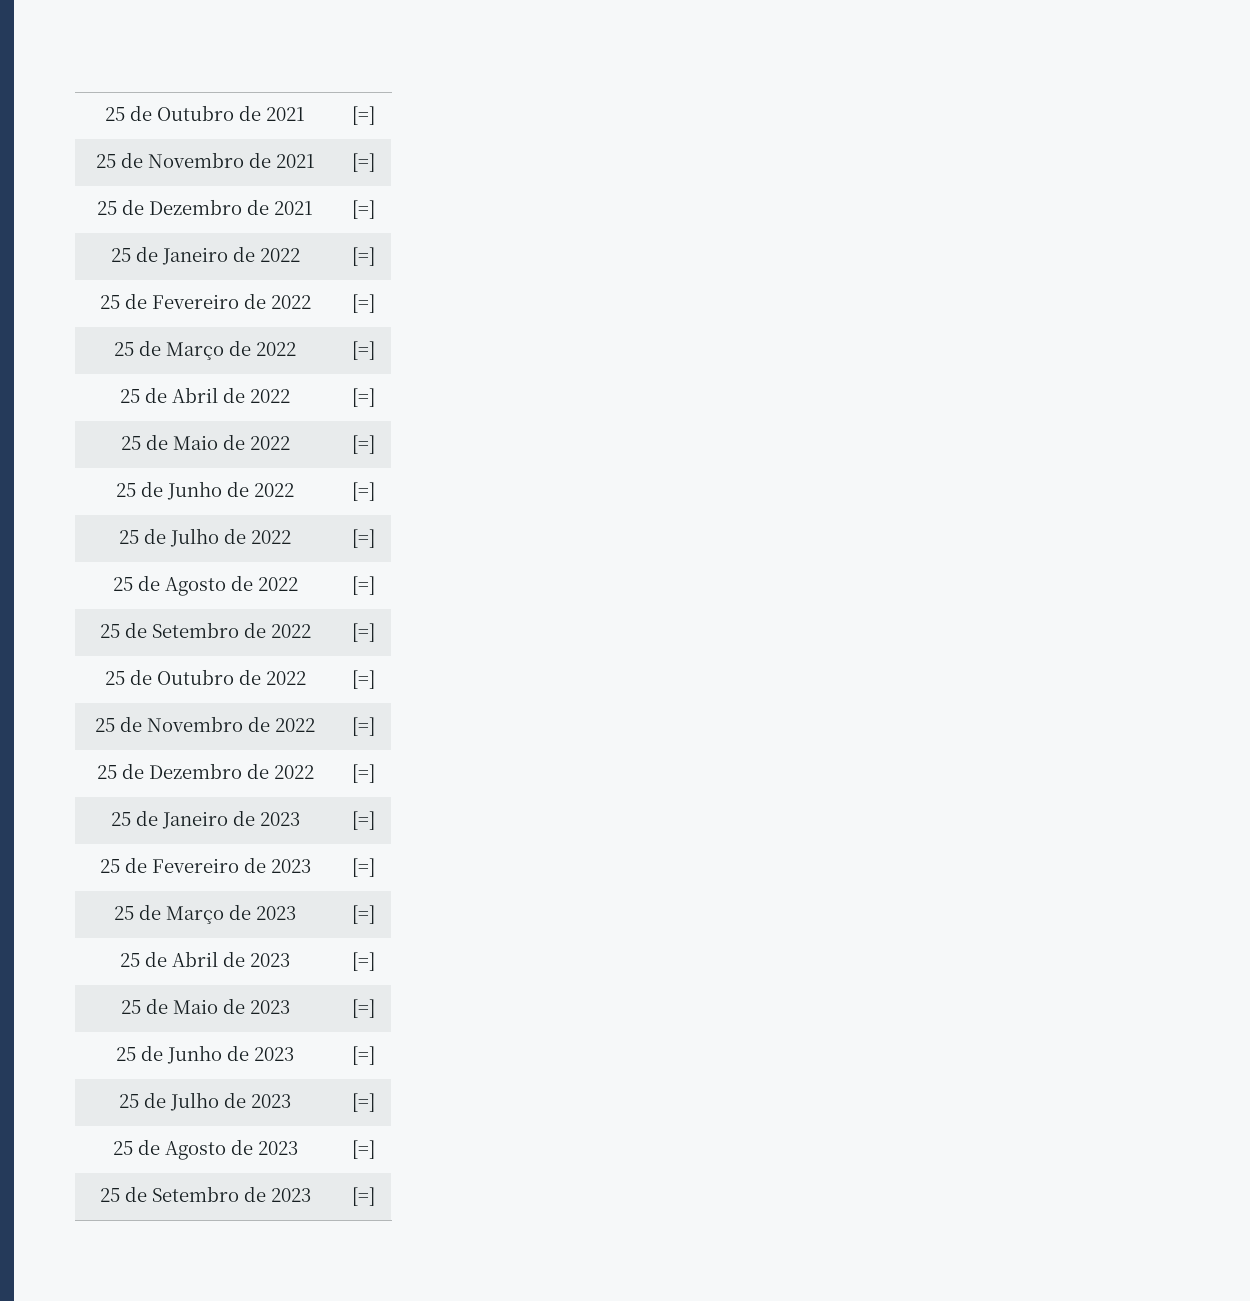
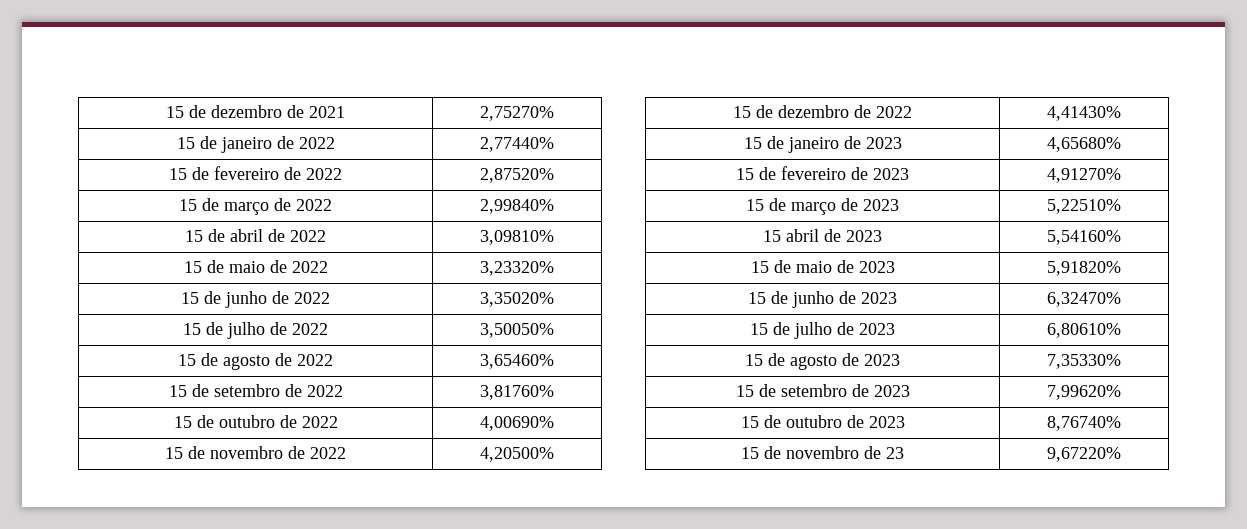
[105,105,305,121] [351,106,375,125] [95,152,315,168] [351,153,375,172] [97,199,313,215] [351,200,375,219] [110,246,300,265] [351,247,375,266] [99,293,311,309] [351,294,375,313] [114,340,296,360] [351,341,375,360] [120,387,290,403] [351,388,375,407] [120,434,290,450] [351,435,375,454] [116,481,294,500] [351,482,375,501] [119,528,291,547] [351,529,375,548] [112,575,298,596] [351,576,375,595] [99,622,311,638] [351,623,375,642] [104,669,306,685] [351,670,375,689] [95,716,315,732] [351,717,375,736] [96,763,314,779] [351,764,375,783] [110,810,300,829] [351,811,375,830] [99,857,311,873] [351,858,375,877] [114,904,296,924] [351,905,375,924] [120,951,290,967] [351,952,375,971] [120,998,290,1014] [351,999,375,1018] [116,1045,294,1064] [351,1046,375,1065] [119,1092,291,1111] [351,1093,375,1112] [112,1139,298,1160] [351,1140,375,1159] [99,1186,311,1202] [351,1187,375,1206] 25 de Outubro de 2021 | [=] // 25 de Novembro de 2021 | [=] // 25 de Dezembro de 2021 | [=] // 25 de Janeiro de 2022 | [=] // 25 de Fevereiro de 2022 | [=] // 25 de Março de 2022 | [=] // 25 de Abril de 2022 | [=] // 25 de Maio de 2022 | [=] // 25 de Junho de 2022 | [=] // 25 de Julho de 2022 | [=] // 25 de Agosto de 2022 | [=] // 25 de Setembro de 2022 | [=] // 25 de Outubro de 2022 | [=] // 25 de Novembro de 2022 | [=] // 25 de Dezembro de 2022 | [=] // 25 de Janeiro de 2023 | [=] // 25 de Fevereiro de 2023 | [=] // 25 de Março de 2023 | [=] // 25 de Abril de 2023 | [=] // 25 de Maio de 2023 | [=] // 25 de Junho de 2023 | [=] // 25 de Julho de 2023 | [=] // 25 de Agosto de 2023 | [=] // 25 de Setembro de 2023 | [=] -> [166,105,345,118] [480,106,554,121] [176,136,335,153] [480,137,554,152] [169,166,342,180] [480,168,554,183] [179,198,332,215] [480,199,554,214] [185,229,326,242] [480,230,554,245] [183,260,328,273] [480,261,554,276] [181,291,330,308] [480,292,554,307] [183,322,328,339] [480,323,554,338] [178,353,333,370] [480,354,554,369] [168,384,343,397] [480,385,554,400] [173,415,338,428] [480,416,554,431] [165,446,346,459] [480,447,554,462] [733,105,912,118] [1047,106,1121,121] [743,136,902,153] [1047,137,1121,152] [736,166,909,180] [1047,168,1121,183] [746,198,899,215] [1047,199,1121,214] [763,229,882,242] [1047,230,1121,245] [750,260,895,273] [1047,261,1121,276] [748,291,897,308] [1047,292,1121,307] [750,322,895,339] [1047,323,1121,338] [745,353,900,370] [1047,354,1121,369] [735,384,910,397] [1047,385,1121,400] [740,415,905,428] [1047,416,1121,431] [741,446,904,459] [1047,447,1121,462] 15 de dezembro de 2021 | 2,75270% // 15 de janeiro de 2022 | 2,77440% // 15 de fevereiro de 2022 | 2,87520% // 15 de março de 2022 | 2,99840% // 15 de abril de 2022 | 3,09810% // 15 de maio de 2022 | 3,23320% // 15 de junho de 2022 | 3,35020% // 15 de julho de 2022 | 3,50050% // 15 de agosto de 2022 | 3,65460% // 15 de setembro de 2022 | 3,81760% // 15 de outubro de 2022 | 4,00690% // 15 de novembro de 2022 | 4,20500% // 15 de dezembro de 2022 | 4,41430% // 15 de janeiro de 2023 | 4,65680% // 15 de fevereiro de 2023 | 4,91270% // 15 de março de 2023 | 5,22510% // 15 abril de 2023 | 5,54160% // 15 de maio de 2023 | 5,91820% // 15 de junho de 2023 | 6,32470% // 15 de julho de 2023 | 6,80610% // 15 de agosto de 2023 | 7,35330% // 15 de setembro de 2023 | 7,99620% // 15 de outubro de 2023 | 8,76740% // 15 de novembro de 23 | 9,67220%

